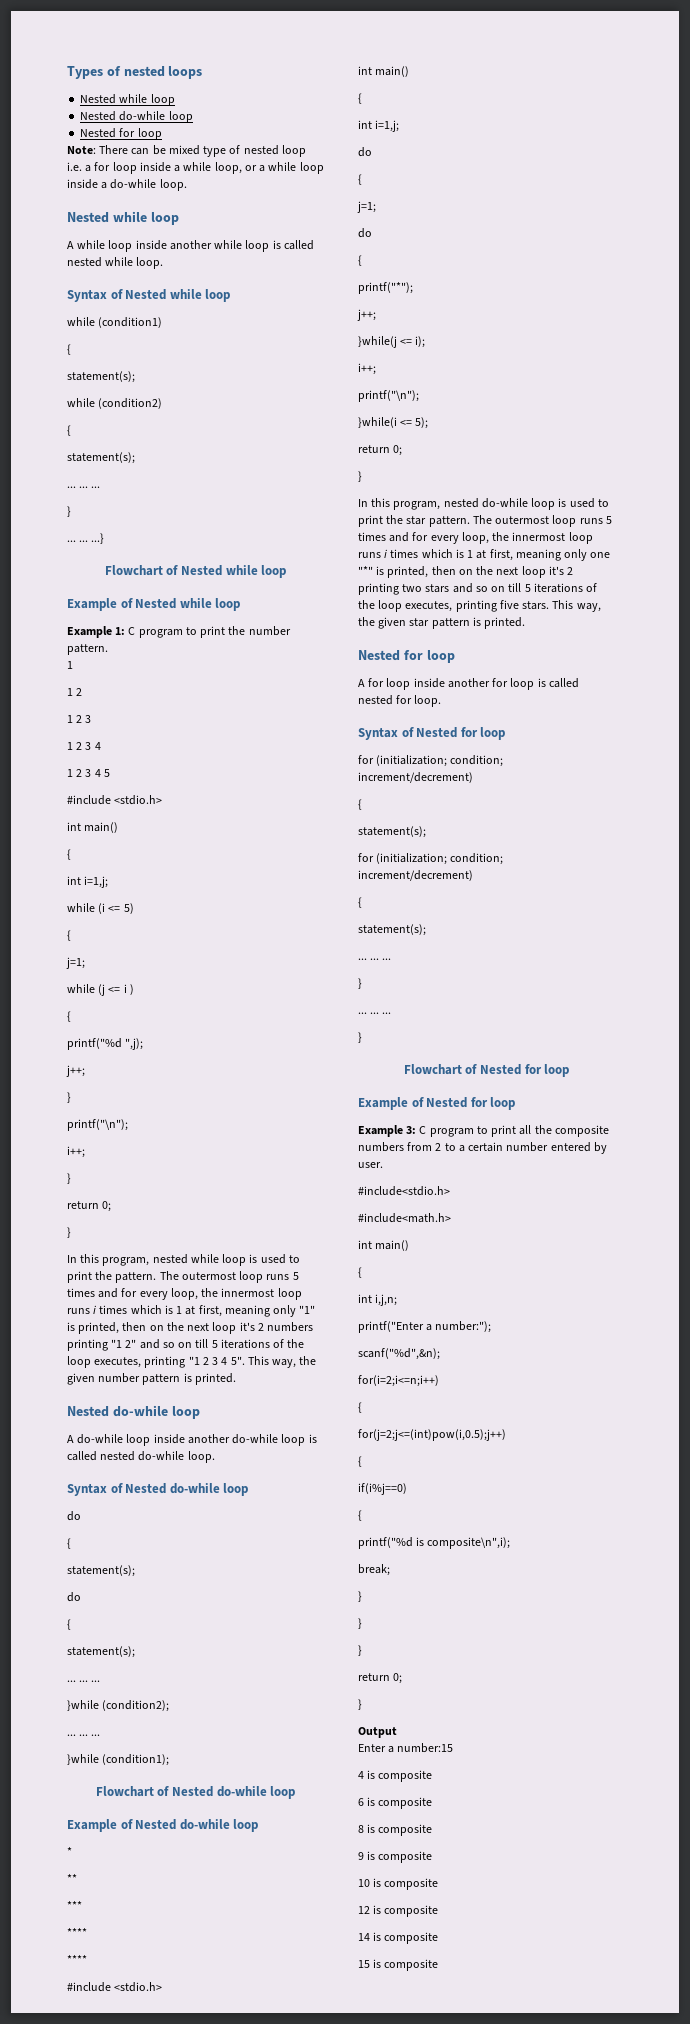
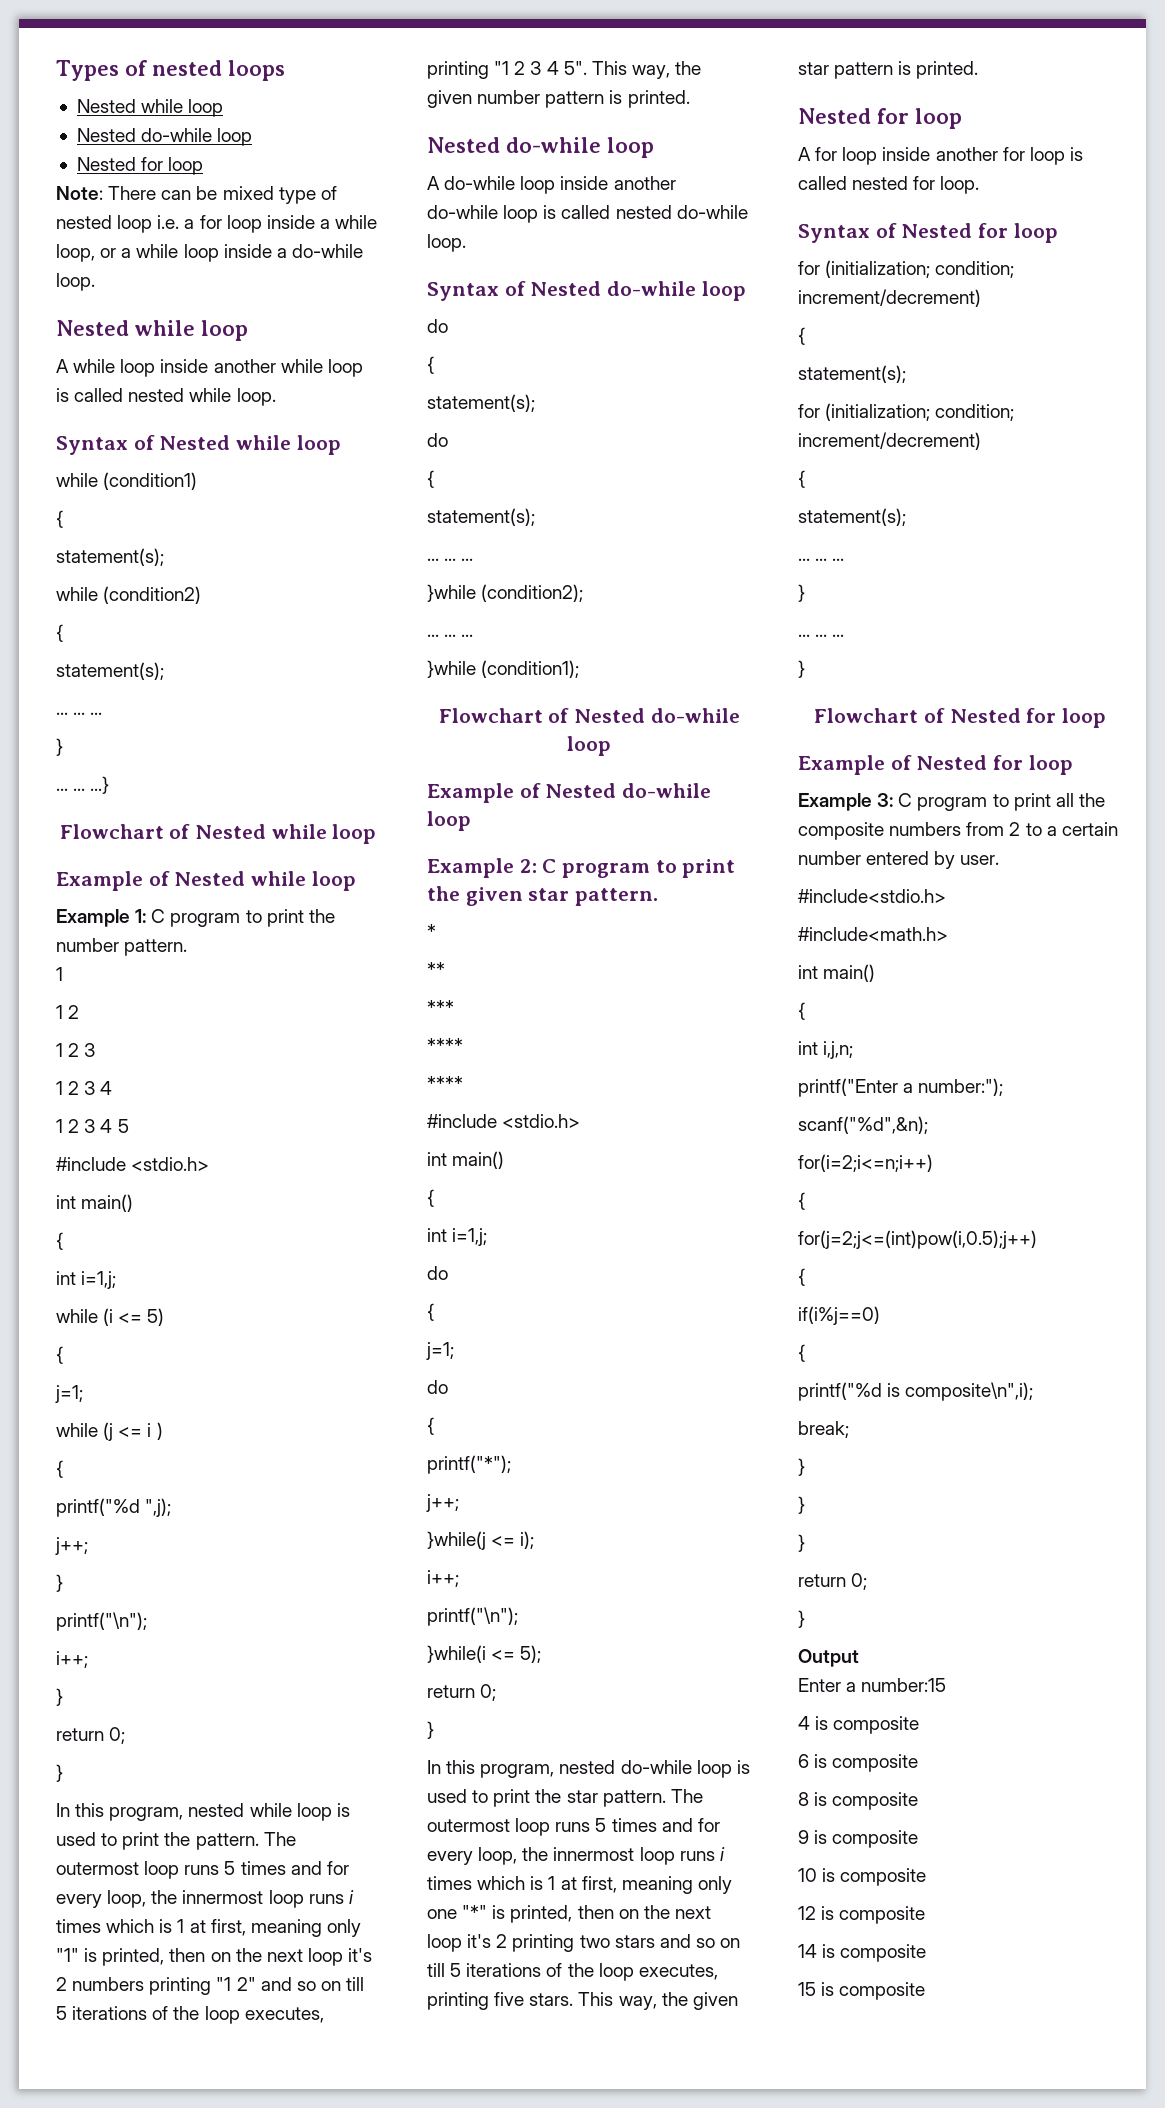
(259, 1825) none -> [427,858,736,878] [427,886,659,906] // Example 2: C program to print the given star pattern.

